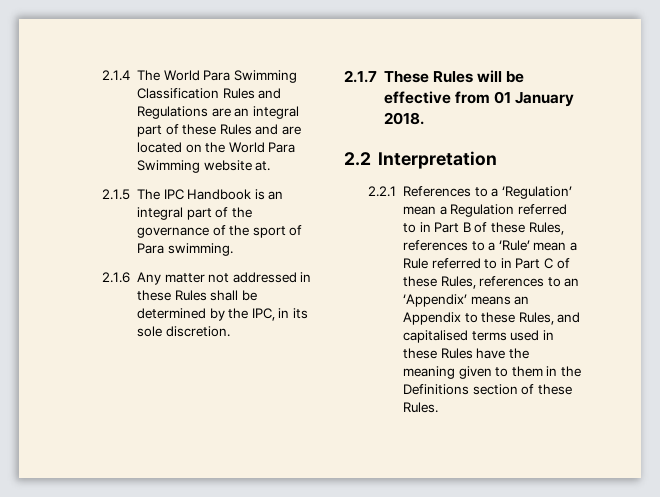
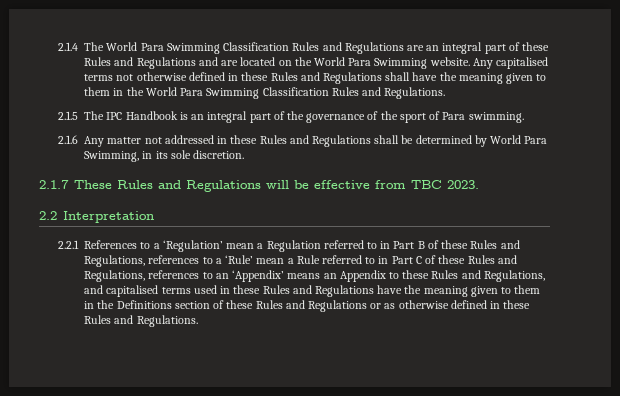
(279, 129) none -> [136,57,218,69] Regulations and
[203,160,271,171] website at. -> [429,57,549,69] [84,72,547,84] [84,87,446,99] website. Any capitalised terms not otherwise defined in these Rules and Regulations shall have the meaning given to them in the World Para Swimming Classification Rules and Regulations.
(207, 295) none -> [289,135,371,147] and Regulations
[228,308,275,321] the IPC, -> [490,135,548,144] [84,151,140,162] World Para Swimming,
(473, 77) none -> [158,180,261,192] and Regulations
[494,91,575,107] [383,112,424,125] 01 January 2018. -> [411,180,479,189] TBC 2023.
[528,222,564,235] Rules, -> [470,240,520,249] [84,255,146,267] Rules and Regulations,
[440,276,476,289] Rules, -> [467,255,517,264] [84,270,146,282] Rules and Regulations,
[518,312,554,325] Rules, -> [431,270,545,282] Rules and Regulations,
(473, 353) none -> [292,285,374,297] and Regulations
[402,402,438,413] Rules. -> [255,300,531,312] [84,315,198,327] Rules and Regulations or as otherwise defined in these Rules and Regulations.

